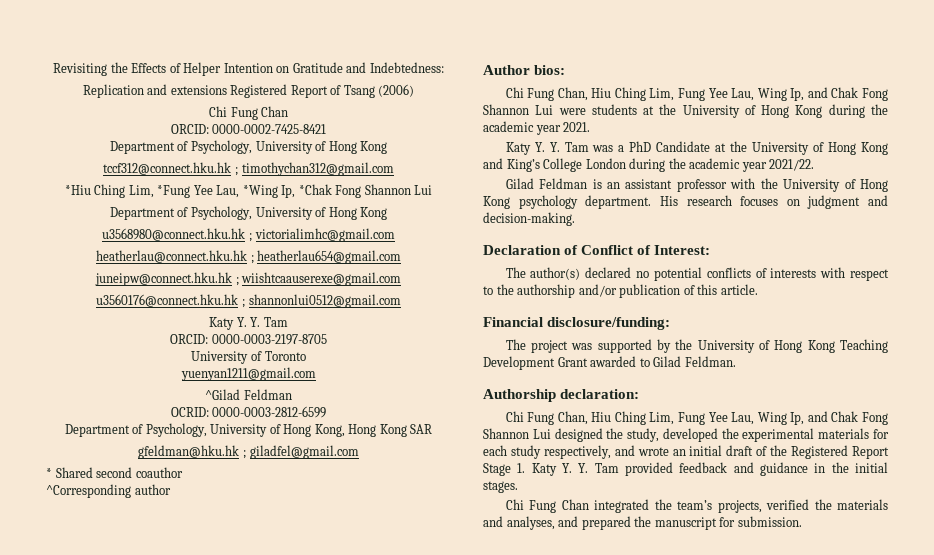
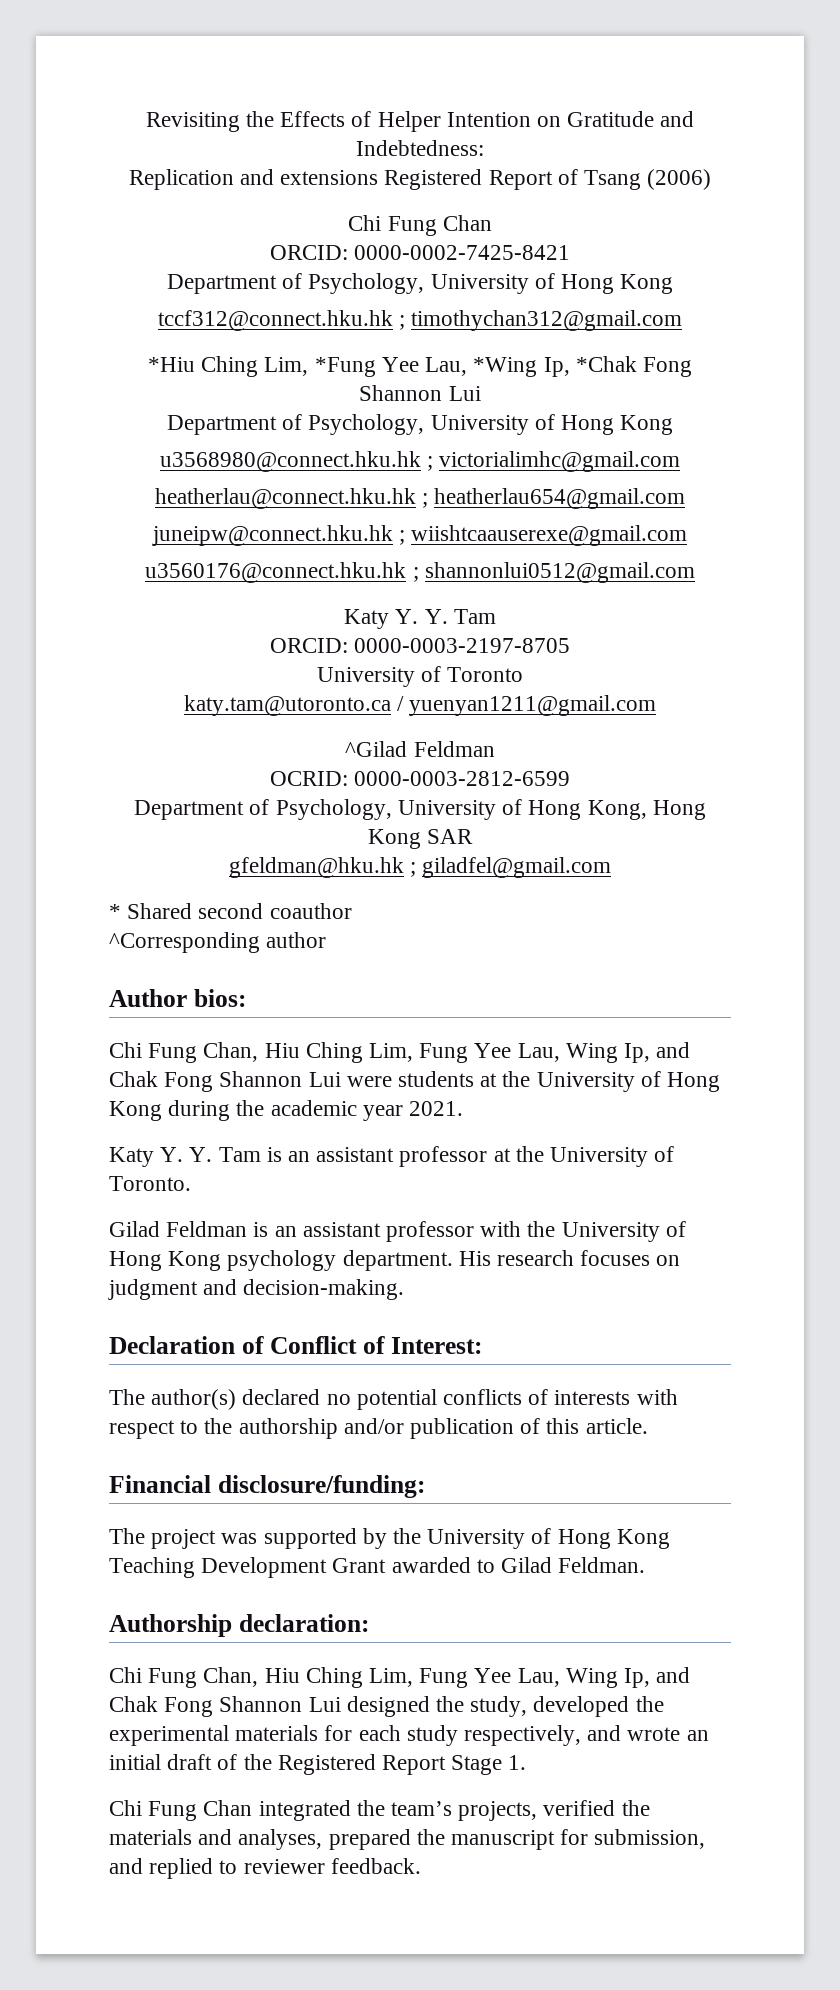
(306, 356) none -> [183,695,404,716] katy.tam@utoronto.ca /
[592,141,888,155] [483,158,815,172] was a PhD Candidate at the University of Hong Kong and King’s College London during the academic year 2021/22. -> [266,1146,675,1167] [109,1176,191,1191] is an assistant professor at the University of Toronto.
[531,462,888,476] [483,481,518,493] Katy Y. Y. Tam provided feedback and guidance in the initial stages. -> (527, 1762) none
[558,516,579,527] and -> (323, 1839) none
[737,516,802,527] submission. -> [594,1829,706,1849] [109,1858,421,1879] submission, and replied to reviewer feedback.

